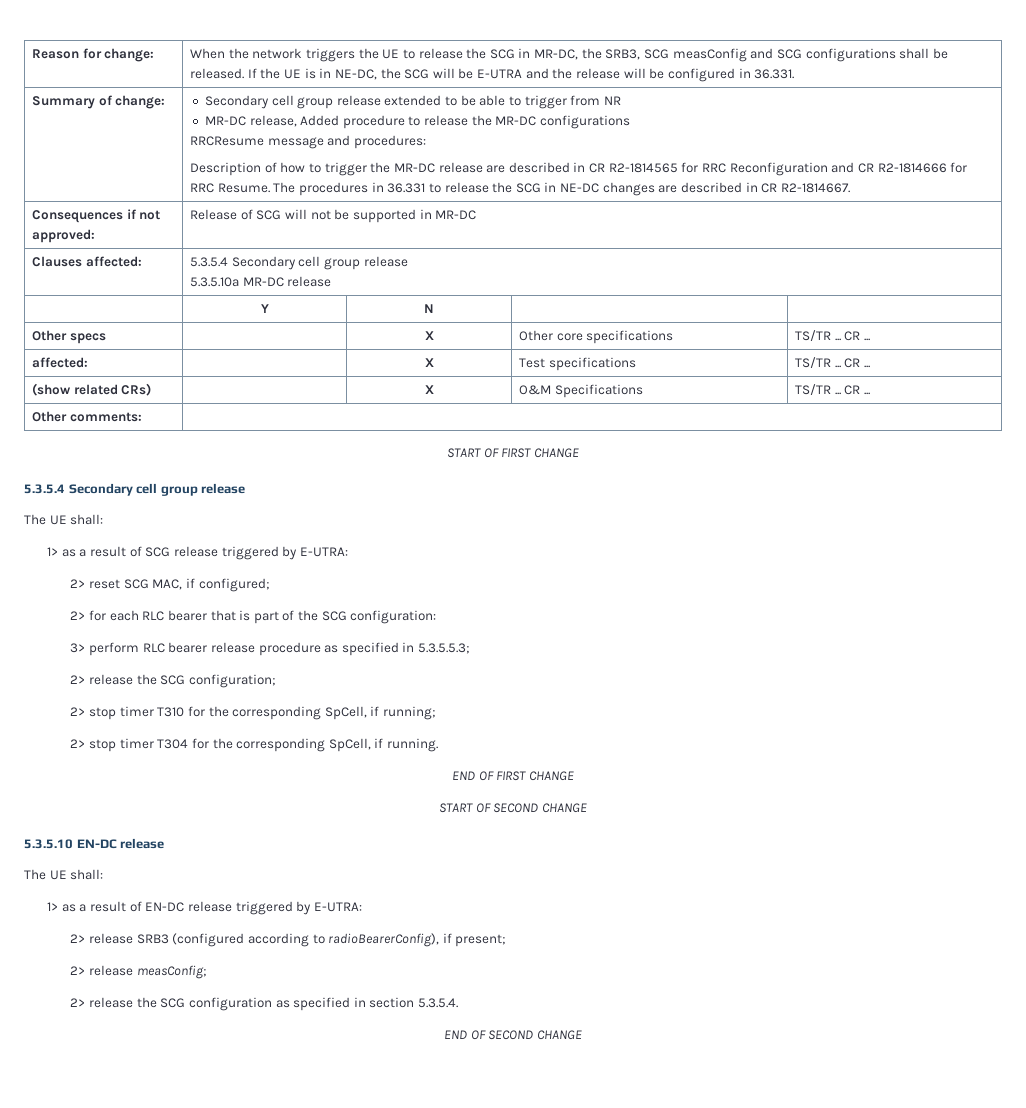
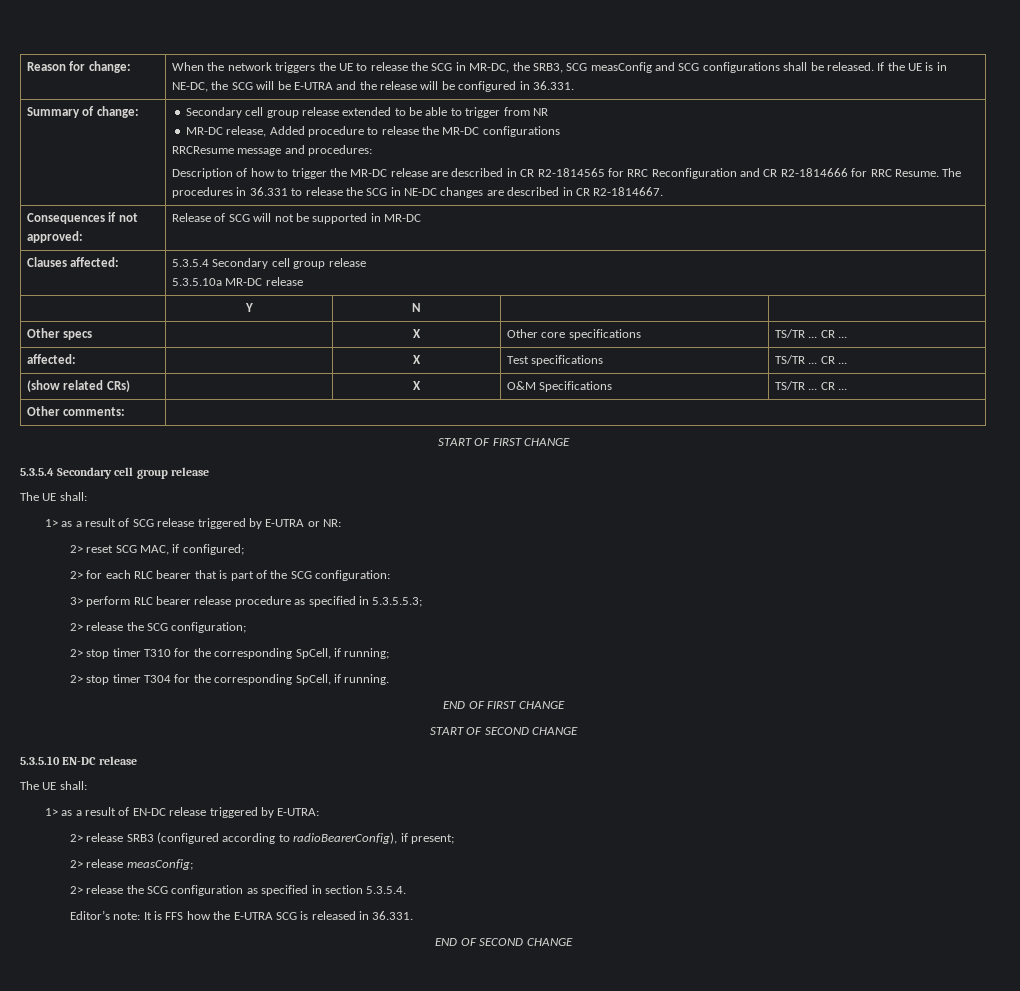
[299,547,348,557] E-UTRA: -> [265,519,342,527] E-UTRA or NR:
(459, 1003) none -> [69,910,414,920] // Editor’s note: It is FFS how the E-UTRA SCG is released in 36.331.

